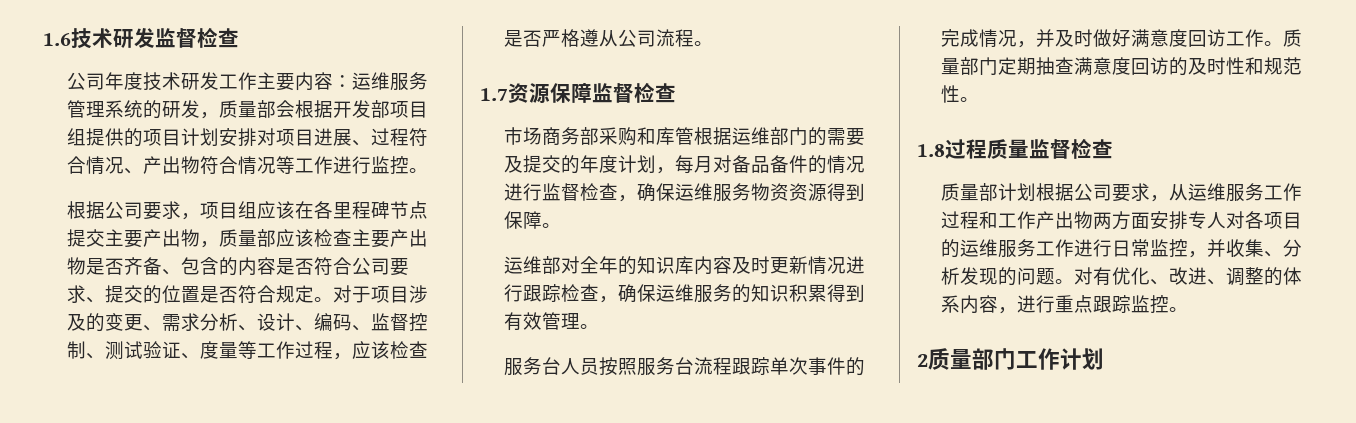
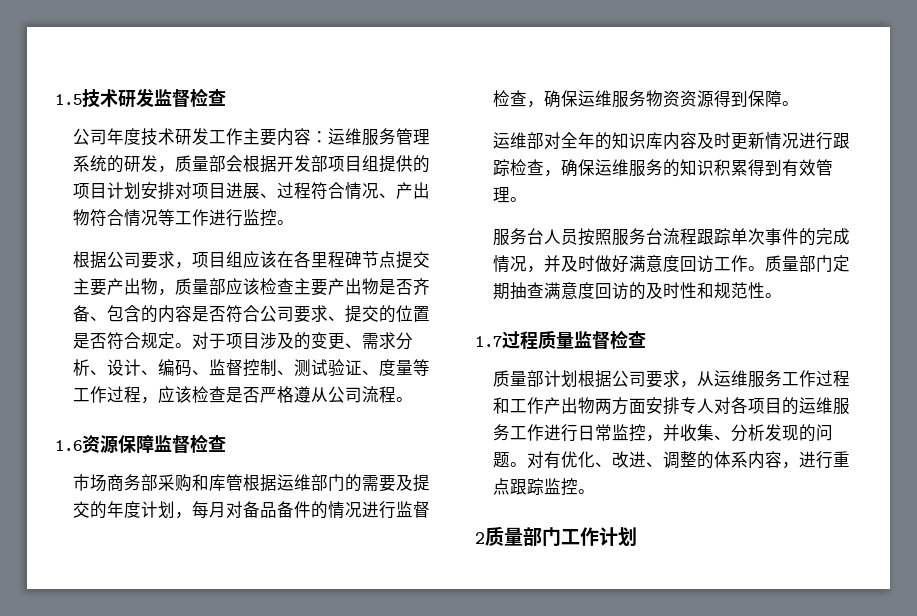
[43,33,71,46] 1.6 -> [55,94,82,105] 1.5
[480,88,508,101] 1.7 -> [55,440,82,451] 1.6
[917,144,945,157] 1.8 -> [475,336,502,347] 1.7

